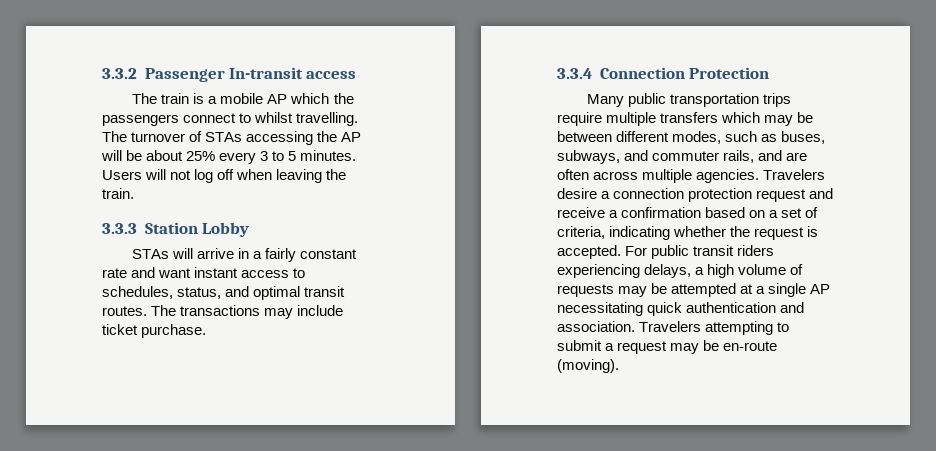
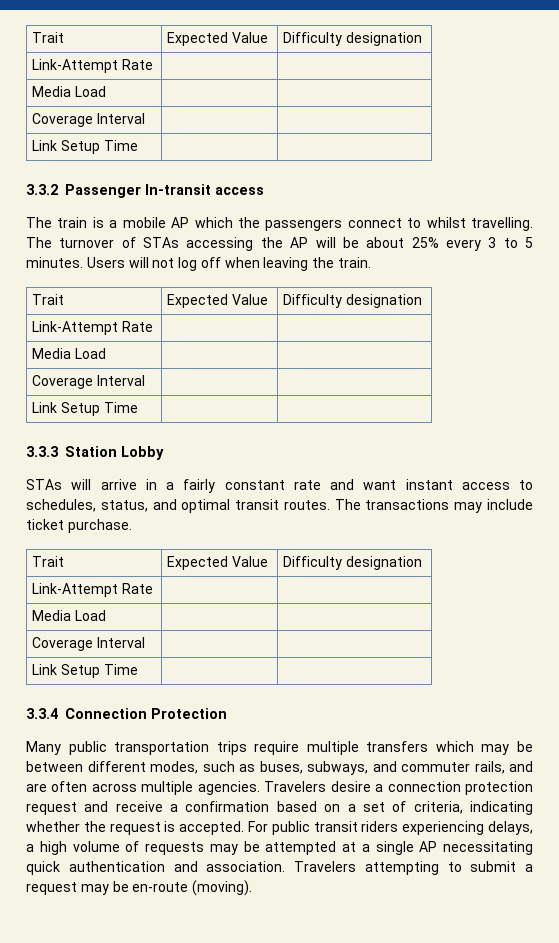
(102, 73) none -> [32,32,65,43] [167,32,269,46] [283,32,423,46] [32,59,154,73] [32,86,107,97] [32,113,146,127] [32,140,139,154] Trait | Expected Value | Difficulty designation // Link-Attempt Rate | | // Media Load | | // Coverage Interval | | // Link Setup Time | | //
(134, 193) none -> [32,294,65,305] [167,294,269,308] [283,294,423,308] [32,321,154,335] [32,348,107,359] [32,375,146,389] [32,402,139,416] // Trait | Expected Value | Difficulty designation // Link-Attempt Rate | | // Media Load | | // Coverage Interval | | // Link Setup Time | |
(207, 331) none -> [32,556,65,567] [167,556,269,570] [283,556,423,570] [32,583,154,597] [32,610,107,621] [32,637,146,651] [32,664,139,678] // Trait | Expected Value | Difficulty designation // Link-Attempt Rate | | // Media Load | | // Coverage Interval | | // Link Setup Time | |

